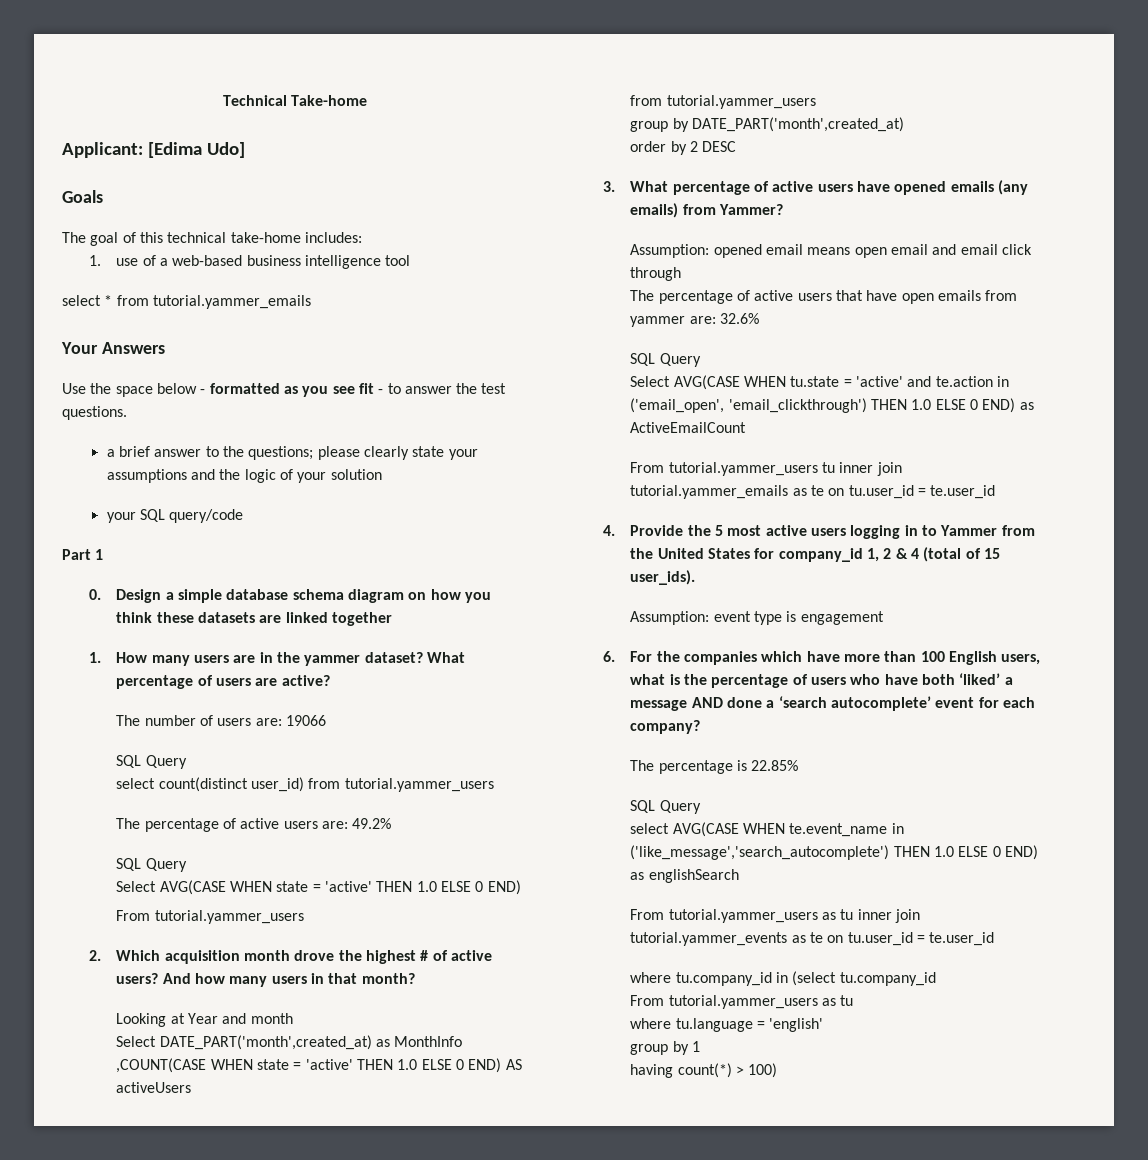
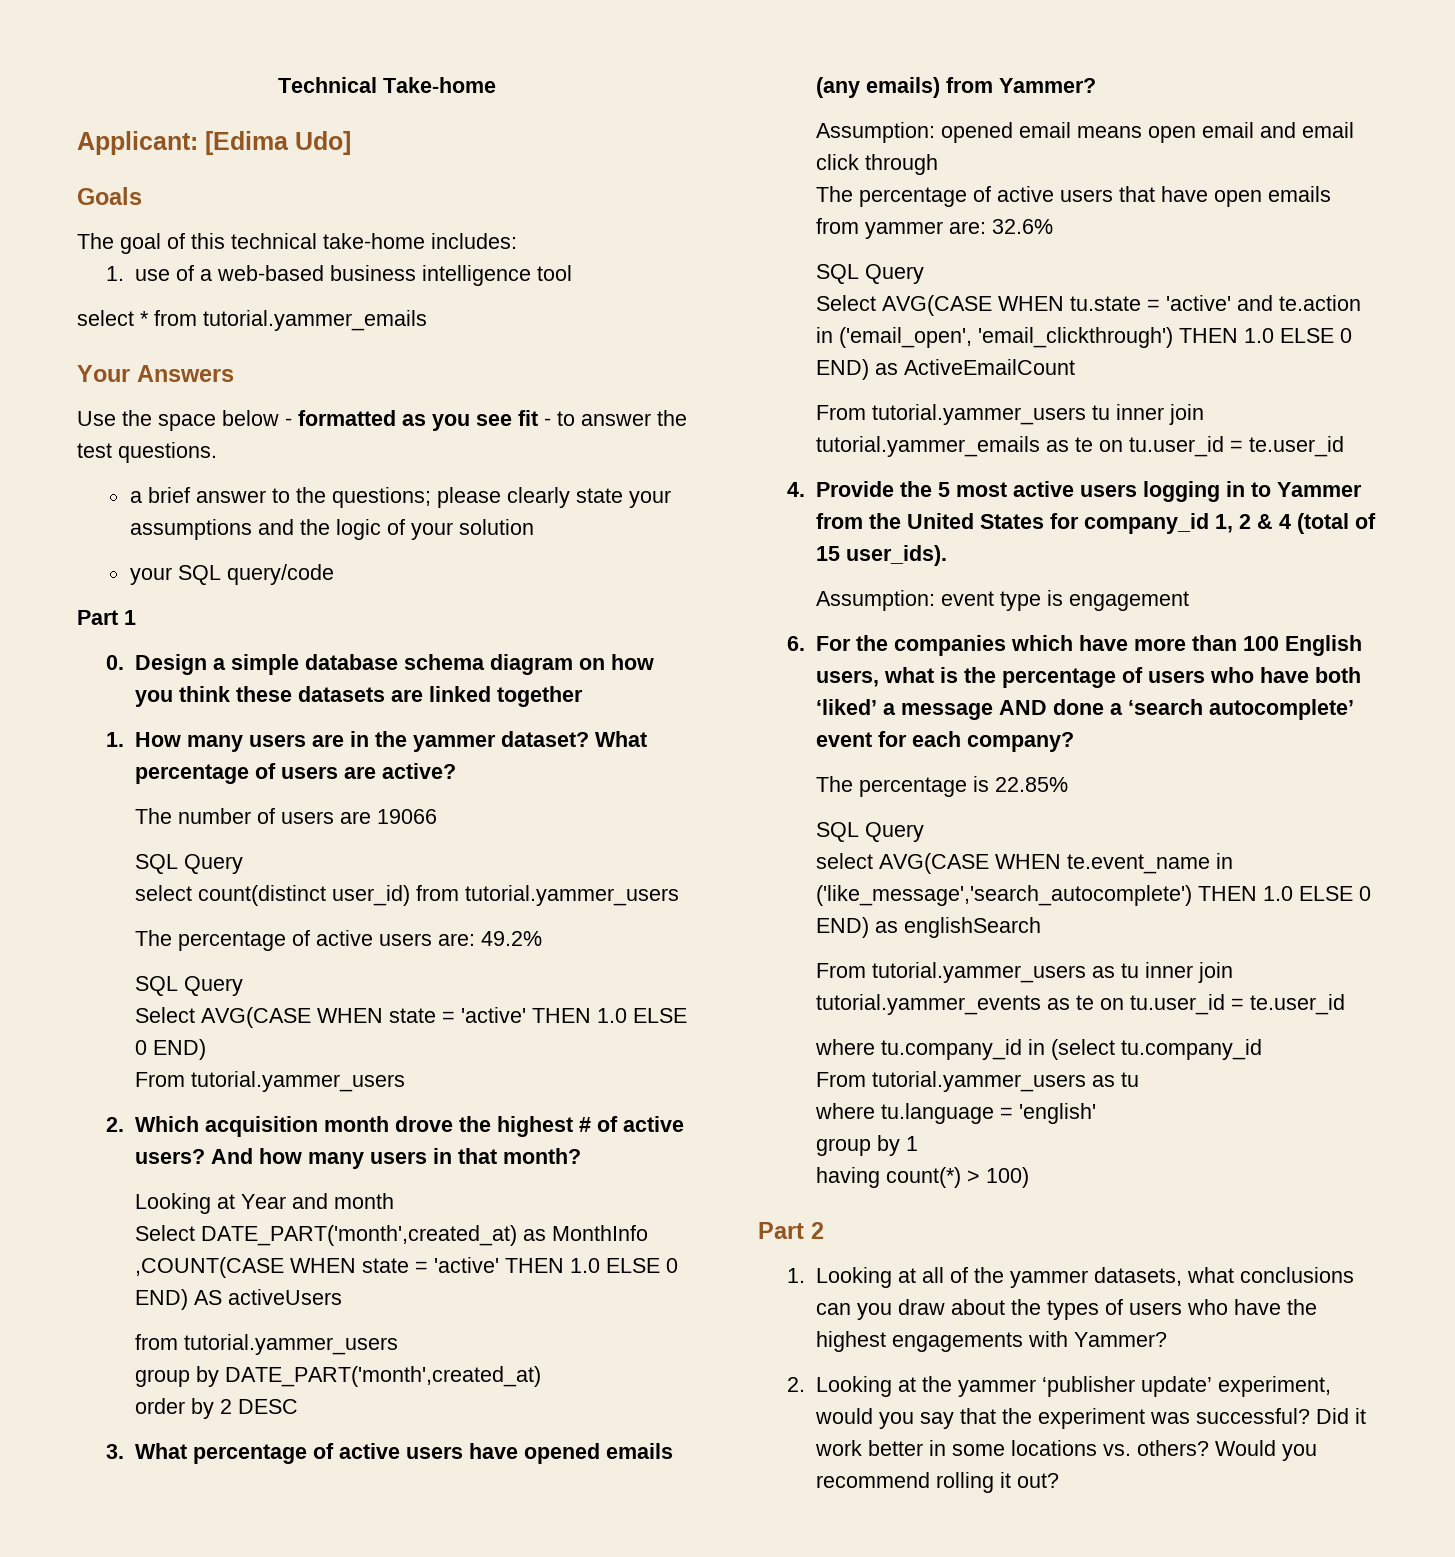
[255,718,282,726] are: -> [339,811,371,824] are
(778, 1070) none -> [758,1222,824,1239] [786,1267,1354,1288] [815,1299,1317,1320] [815,1331,1167,1352] [786,1376,1331,1397] [814,1408,1366,1429] [814,1440,1317,1461] [815,1472,1059,1493] // Part 2 // 1. Looking at all of the yammer datasets, what conclusions can you draw about the types of users who have the highest engagements with Yammer? // 2. Looking at the yammer ‘publisher update’ experiment, would you say that the experiment was successful? Did it work better in some locations vs. others? Would you recommend rolling it out?

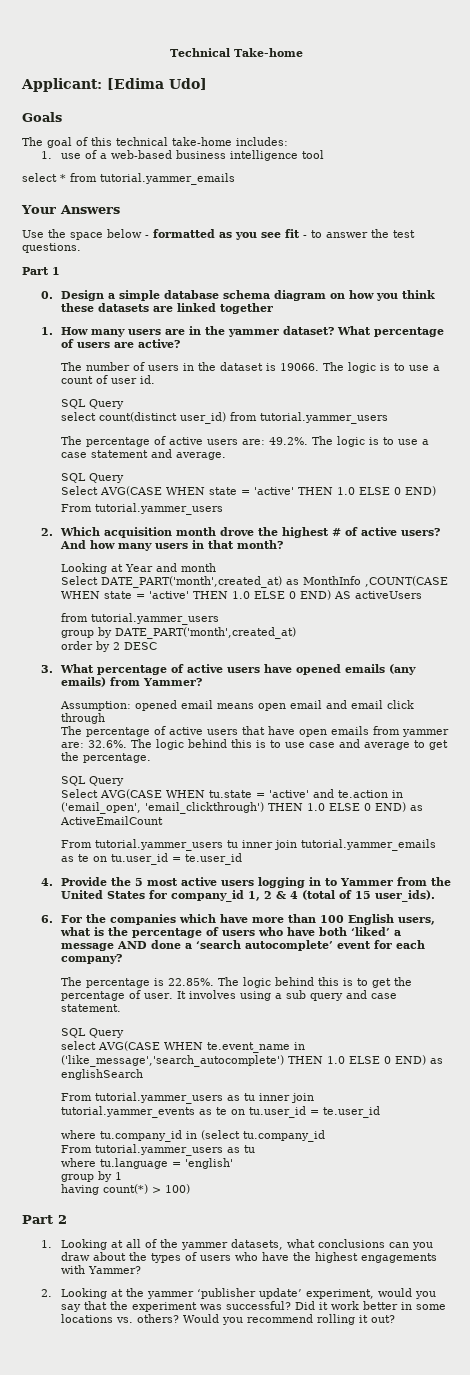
[129,487,671,508] [129,519,534,540] [129,564,334,585] // a brief answer to the questions; please clearly state your assumptions and the logic of your solution // your SQL query/code -> (81, 248) none
[339,809,437,824] are 19066 -> [182,362,440,373] [60,375,155,384] in the dataset is 19066. The logic is to use a count of user id.
[480,931,542,946] 49.2% -> [268,436,429,447] [60,449,226,460] 49.2%. The logic is to use a case statement and average.
[991,219,1053,234] 32.6% -> [87,739,448,750] [60,752,151,763] 32.6%. The logic behind this is to use case and average to get the percentage.
[815,590,1189,611] // Assumption: event type is engagement -> (435, 896) none
[994,777,1068,792] 22.85% -> [167,977,412,988] [60,990,397,1001] [60,1004,121,1012] 22.85%. The logic behind this is to get the percentage of user. It involves using a sub query and case statement.

